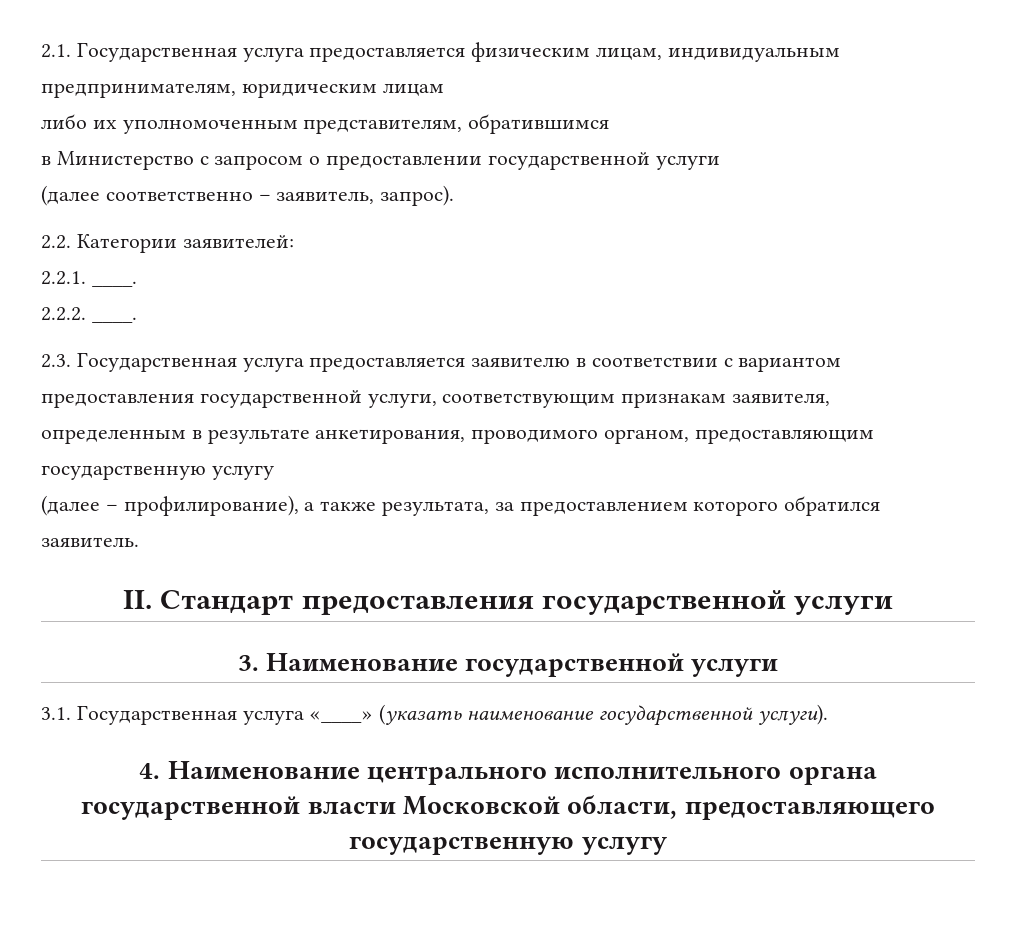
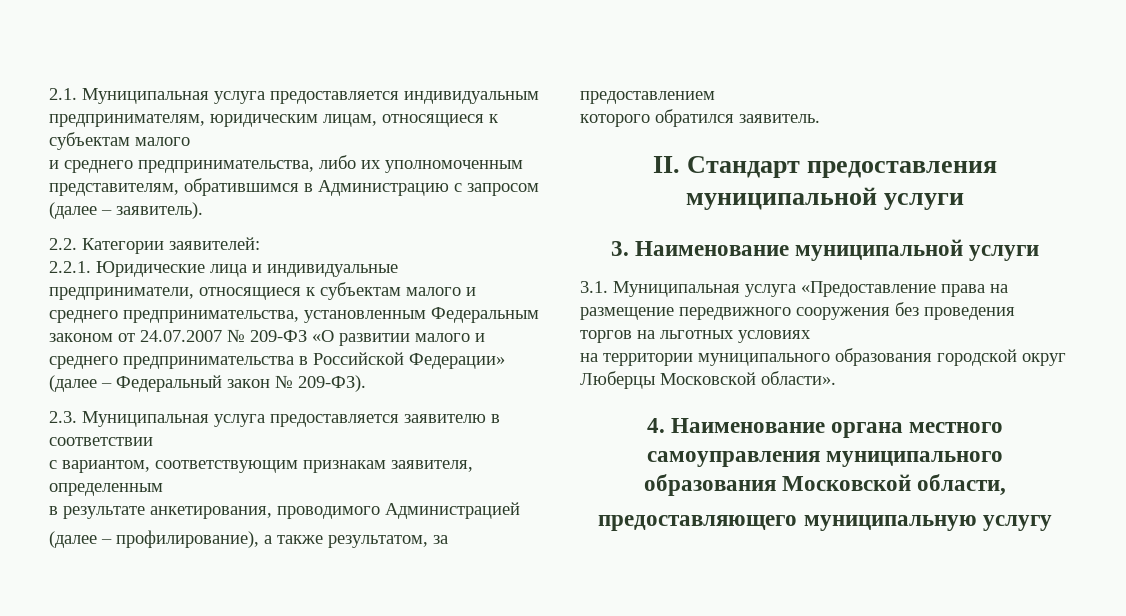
[76,42,663,62] Государственная услуга предоставляется физическим лицам, -> [82,88,399,104] Муниципальная услуга предоставляется
[382,83,444,96] лицам // -> [323,114,498,127] [49,132,190,150] [49,160,314,173] лицам, относящиеся к субъектам малого // и среднего предпринимательства,
[41,151,720,170] [41,185,455,206] [41,234,294,253] [41,271,137,287] [41,307,137,323] // в Министерство с запросом о предоставлении государственной услуги // (далее соответственно – заявитель, запрос). // 2.2. Категории заявителей: // 2.2.1. ____. // 2.2.2. ____. -> [304,180,539,196] [49,202,203,219] [49,237,260,254] [49,261,398,277] [49,282,476,300] [49,307,539,323] [49,329,485,346] [49,352,505,369] [49,375,366,392] в Администрацию с запросом (далее – заявитель). // 2.2. Категории заявителей: // 2.2.1. Юридические лица и индивидуальные предприниматели, относящиеся к субъектам малого и среднего предпринимательства, установленным Федеральным законом от 24.07.2007 № 209-ФЗ «О развитии малого и среднего предпринимательства в Российской Федерации» (далее – Федеральный закон № 209-ФЗ).
[76,352,237,372] Государственная -> [82,411,209,427] Муниципальная
[723,357,842,372] [41,390,437,408] с вариантом предоставления государственной услуги, -> [49,460,150,473] // с вариантом,
(186, 436) none -> (163, 489) //
[604,429,874,444] [41,465,274,480] органом, предоставляющим государственную услугу -> [385,502,520,519] Администрацией
[382,501,490,516] результата, -> [328,535,428,548] результатом,
(688, 508) none -> (715, 97) //
[541,589,786,615] государственной -> [685,187,877,210] муниципальной
[465,653,685,677] государственной -> [795,239,964,261] муниципальной
[76,704,828,726] [139,761,877,785] [81,796,396,820] Государственная услуга «____» (указать наименование государственной услуги). // 4. Наименование центрального исполнительного органа государственной власти -> [613,281,1008,297] [580,302,1015,320] [580,330,811,343] [580,348,1066,366] [580,371,836,389] [646,418,1004,438] [646,451,1004,467] [643,474,776,496] Муниципальная услуга «Предоставление права на размещение передвижного сооружения без проведения торгов на льготных условиях // на территории муниципального образования городской округ Люберцы Московской области». // 4. Наименование органа местного самоуправления муниципального образования
[684,801,935,820] [349,836,575,855] предоставляющего государственную -> [598,515,977,531] // предоставляющего муниципальную

